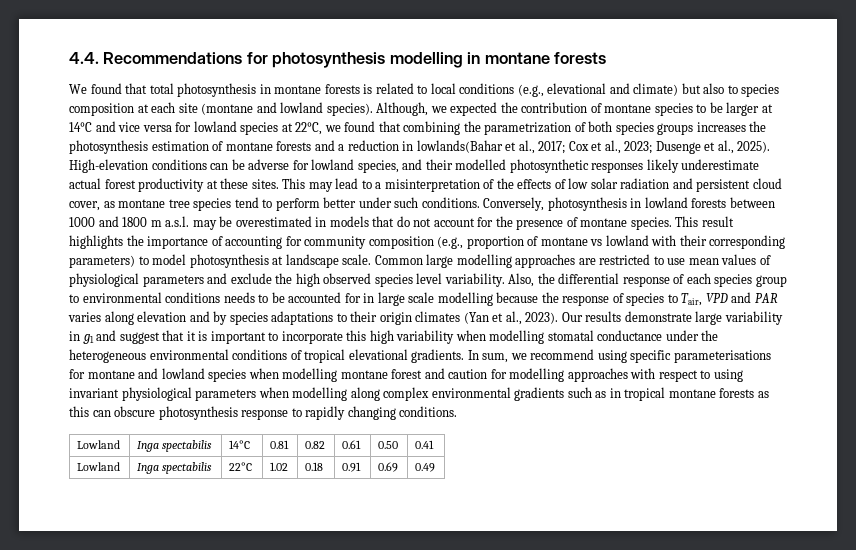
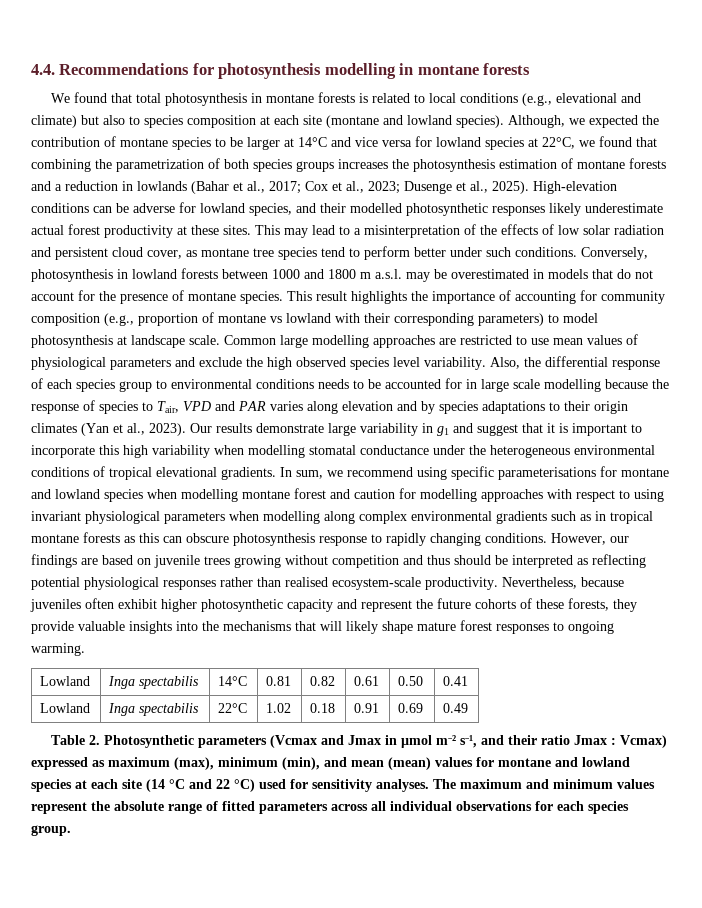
[416,140,503,153] lowlands(Bahar -> [137,181,229,194] lowlands (Bahar
(458, 411) none -> [551,533,629,545] [31,554,646,568] [31,577,624,590] [30,598,637,612] [31,620,614,634] [31,643,85,656] However, our findings are based on juvenile trees growing without competition and thus should be interpreted as reflecting potential physiological responses rather than realised ecosystem-scale productivity. Nevertheless, because juveniles often exhibit higher photosynthetic capacity and represent the future cohorts of these forests, they provide valuable insights into the mechanisms that will likely shape mature forest responses to ongoing warming.
(436, 467) none -> [50,735,667,748] [31,757,630,770] [31,779,655,792] [31,801,629,814] [31,825,71,836] // Table 2. Photosynthetic parameters (Vcmax and Jmax in µmol m⁻² s⁻¹, and their ratio Jmax : Vcmax) expressed as maximum (max), minimum (min), and mean (mean) values for montane and lowland species at each site (14 °C and 22 °C) used for sensitivity analyses. The maximum and minimum values represent the absolute range of fitted parameters across all individual observations for each species group.

